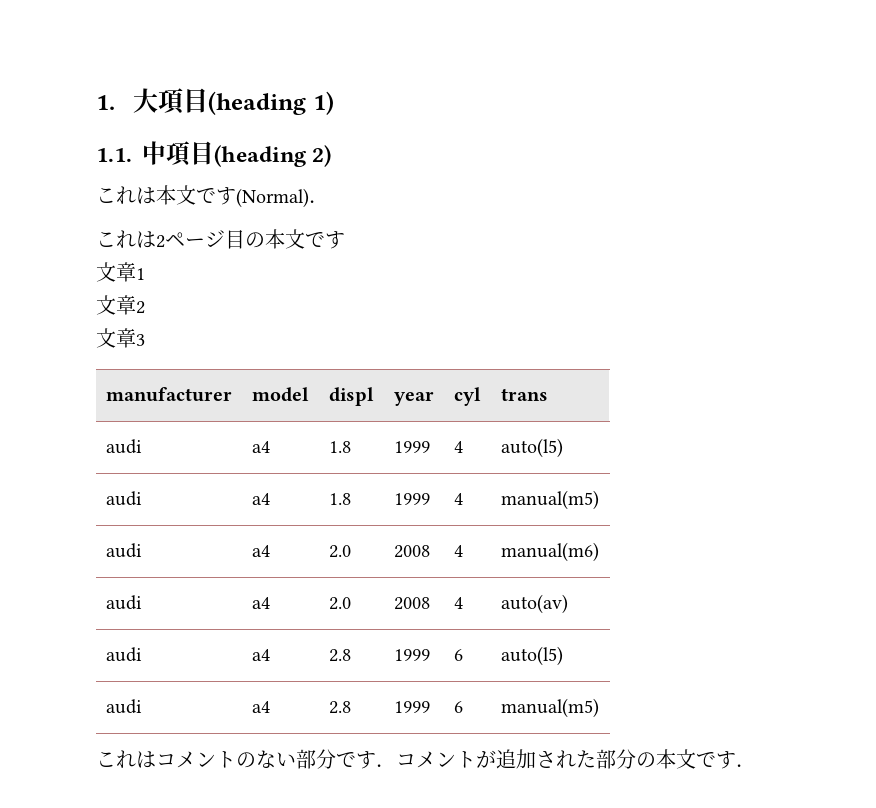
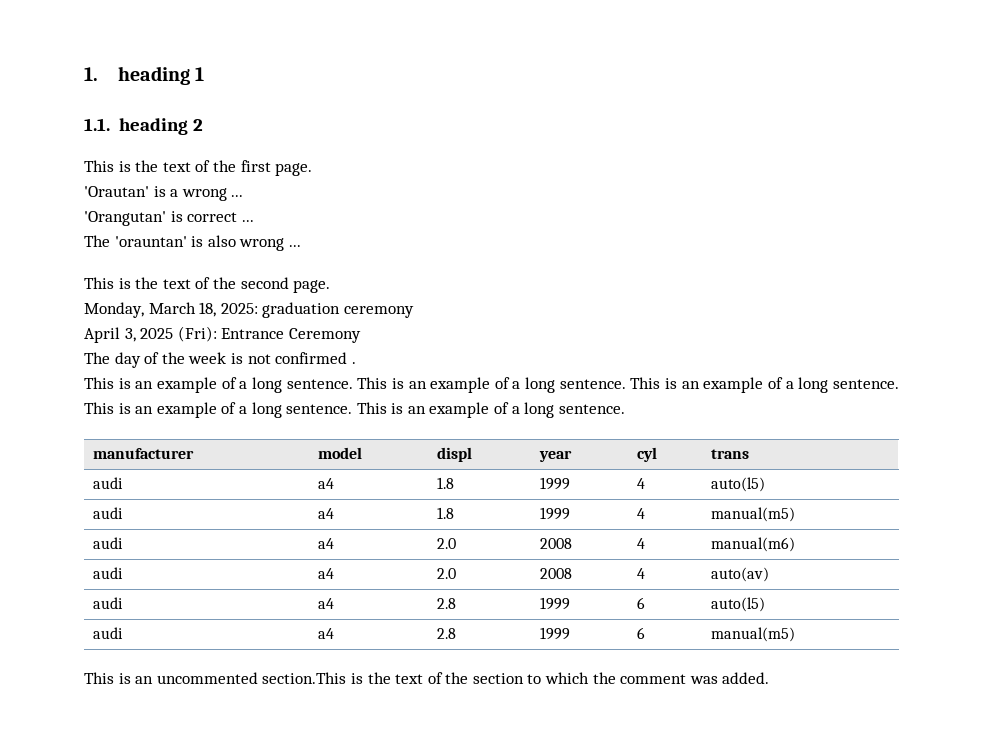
[133,88,335,115] [96,141,332,167] [96,185,329,208] [96,229,345,249] [96,262,145,282] [96,295,145,315] [96,328,145,348] 大項目(heading 1) // 1.1.中項目(heading 2) // これは本文です(Normal)． // これは2ページ目の本文です // 文章1 // 文章2 // 文章3 -> [117,66,204,85] [84,118,203,135] [84,160,313,176] [84,186,244,201] [84,211,254,226] [84,235,301,251] [84,277,331,293] [84,302,414,318] [84,326,361,343] [84,352,356,368] [84,377,900,393] [84,402,625,418] heading 1 // 1.1. heading 2 // This is the text of the first page. // 'Orautan' is a wrong ... // 'Orangutan' is correct ... // The 'orauntan' is also wrong ... // This is the text of the second page. // Monday, March 18, 2025: graduation ceremony // April 3, 2025 (Fri): Entrance Ceremony // The day of the week is not confirmed . // This is an example of a long sentence. This is an example of a long sentence. This is an example of a long sentence. This is an example of a long sentence. This is an example of a long sentence.
[96,749,756,769] これはコメントのない部分です．コメントが追加された部分の本文です． -> [84,672,770,684] This is an uncommented section.This is the text of the section to which the comment was added.

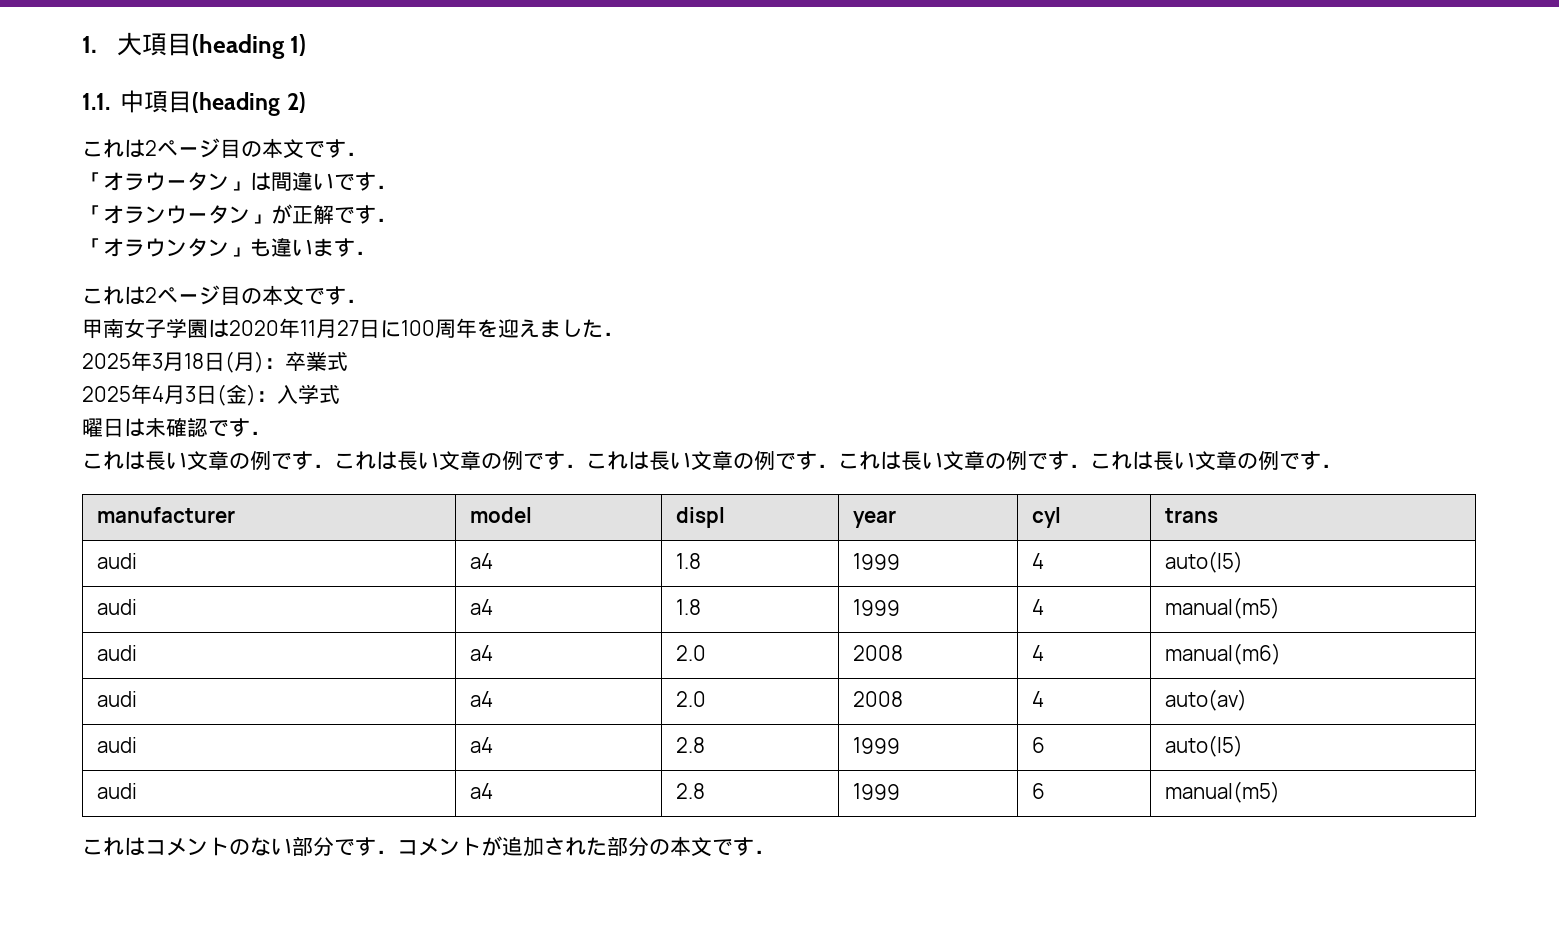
[117,66,204,85] [84,118,203,135] [84,160,313,176] [84,186,244,201] [84,211,254,226] [84,235,301,251] [84,277,331,293] [84,302,414,318] [84,326,361,343] [84,352,356,368] [84,377,900,393] [84,402,625,418] heading 1 // 1.1. heading 2 // This is the text of the first page. // 'Orautan' is a wrong ... // 'Orangutan' is correct ... // The 'orauntan' is also wrong ... // This is the text of the second page. // Monday, March 18, 2025: graduation ceremony // April 3, 2025 (Fri): Entrance Ceremony // The day of the week is not confirmed . // This is an example of a long sentence. This is an example of a long sentence. This is an example of a long sentence. This is an example of a long sentence. This is an example of a long sentence. -> [116,32,307,59] [82,90,306,116] [82,138,367,159] [82,172,397,191] [82,204,397,224] [82,238,376,257] [82,285,367,306] [82,318,624,339] [82,351,348,373] [82,384,340,406] [82,418,271,437] [82,450,1342,471] 大項目(heading 1) // 1.1.中項目(heading 2) // これは2ページ目の本文です． // 「オラウータン」は間違いです． // 「オランウータン」が正解です． // 「オラウンタン」も違います． // これは2ページ目の本文です． // 甲南女子学園は2020年11月27日に100周年を迎えました． // 2025年3月18日(月)：卒業式 // 2025年4月3日(金)：入学式 // 曜日は未確認です． // これは長い文章の例です．これは長い文章の例です．これは長い文章の例です．これは長い文章の例です．これは長い文章の例です．
[84,672,770,684] This is an uncommented section.This is the text of the section to which the comment was added. -> [82,836,775,857] これはコメントのない部分です．コメントが追加された部分の本文です．

